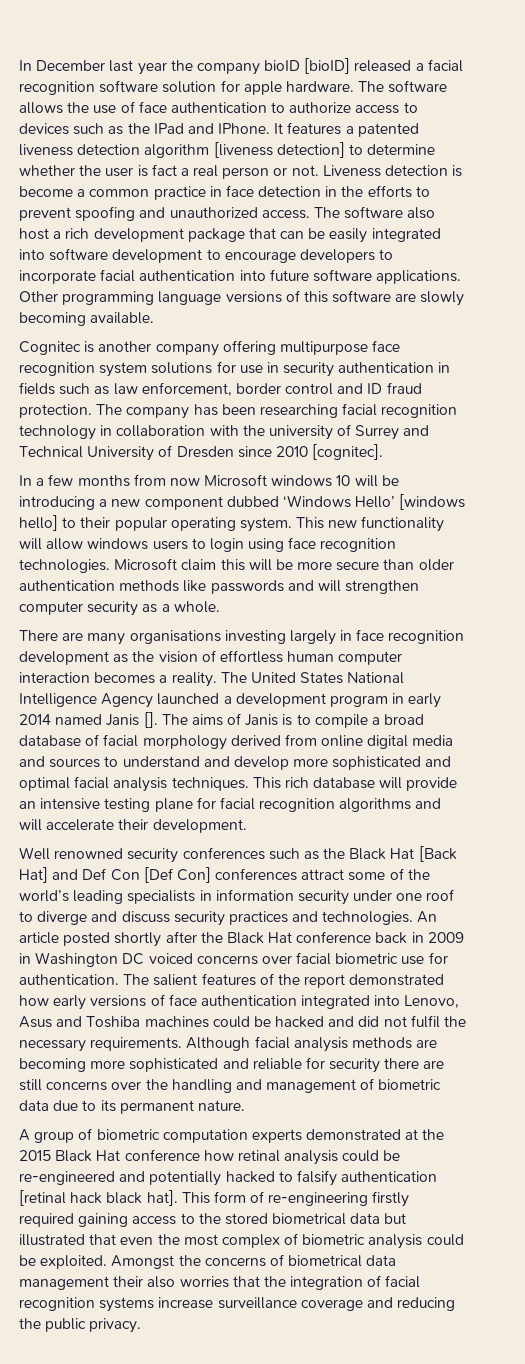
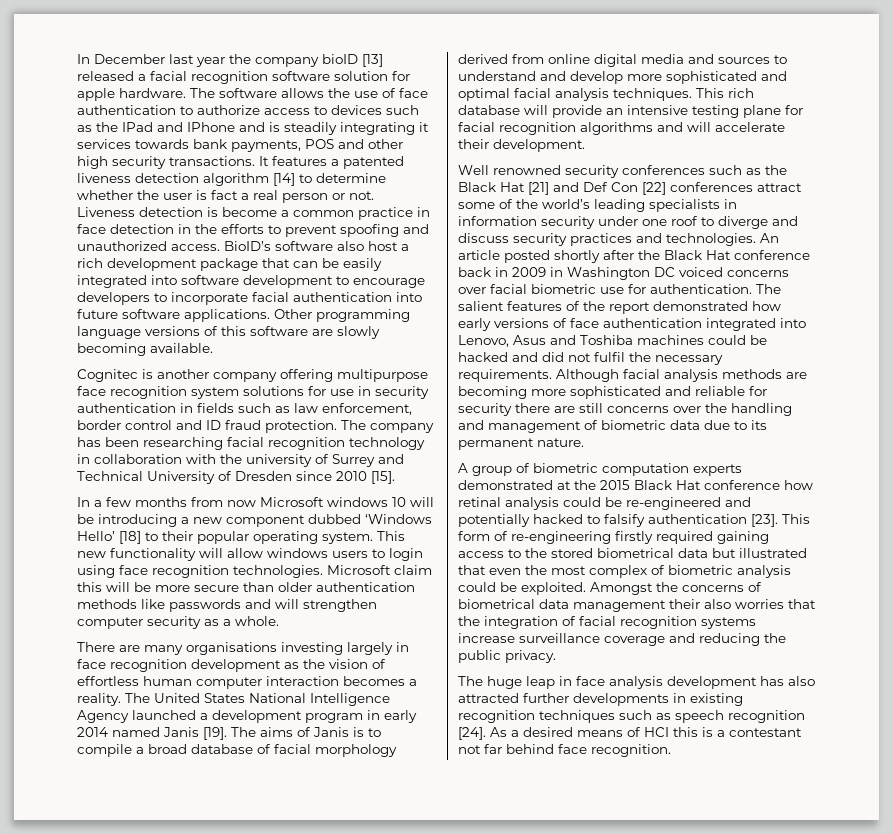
[304,58,351,74] [bioID] -> [362,54,383,67] [13]
[218,123,271,134] IPhone. -> [187,122,429,135] [77,139,403,152] [77,156,255,169] IPhone and is steadily integrating it services towards bank payments, POS and other high security transactions.
[213,142,345,158] [liveness detection] -> [273,173,295,186] [14]
[313,207,340,218] The -> [224,241,271,251] BioID’s
[312,444,384,460] [cognitec]. -> [371,471,395,484] [15].
[399,494,466,510] [19,515,58,531] [windows hello] -> [119,531,141,544] [18]
[143,712,158,728] []. -> [203,727,227,740] [19].
[418,846,457,862] [19,867,48,883] [Back Hat] -> [528,182,549,195] [21]
[143,867,211,883] [Def Con] -> [642,182,666,195] [22]
[19,1190,178,1206] [retinal hack black hat]. -> [751,514,778,527] [23].
(142, 1325) none -> [458,676,815,689] [458,693,743,706] [458,710,805,723] [458,727,802,740] [458,744,671,757] // The huge leap in face analysis development has also attracted further developments in existing recognition techniques such as speech recognition [24]. As a desired means of HCI this is a contestant not far behind face recognition.

